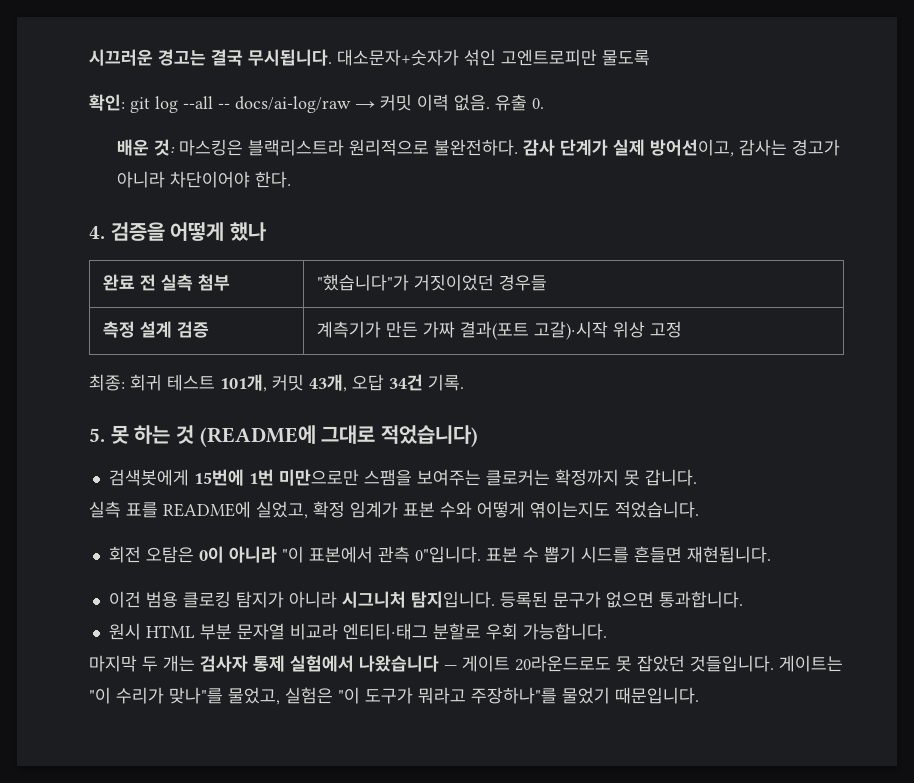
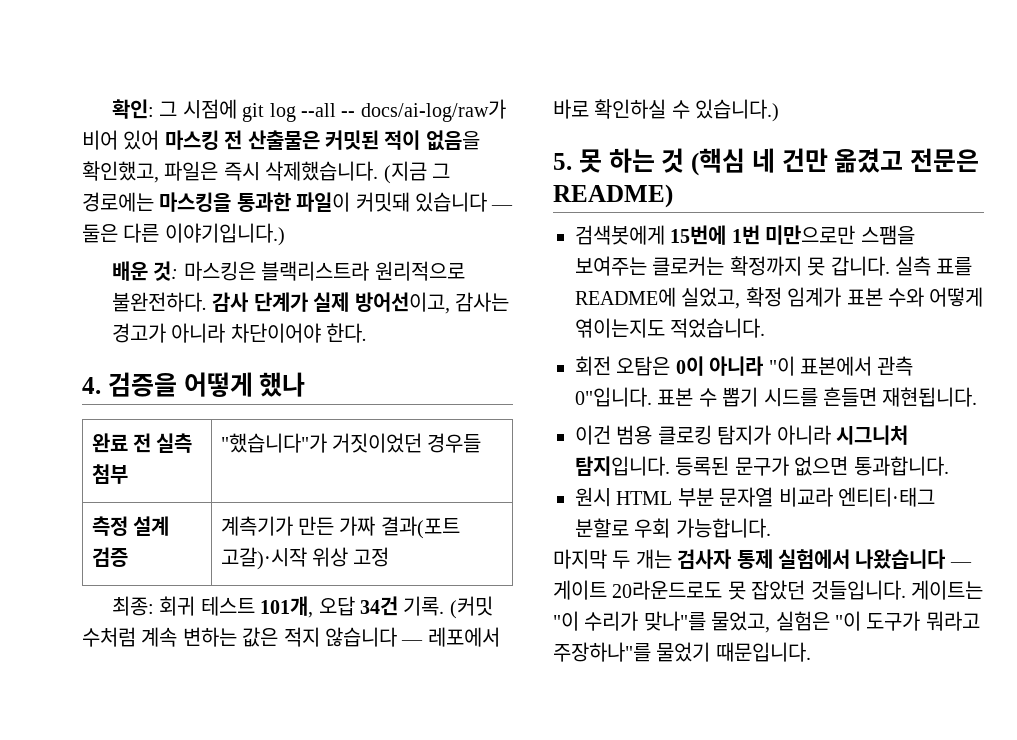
[89,49,650,66] [89,94,544,113] 시끄러운 경고는 결국 무시됩니다. 대소문자+숫자가 섞인 고엔트로피만 물도록 // 확인: git log --all -- docs/ai-log/raw → 커밋 이력 없음. 유출 0. -> [112,99,506,122] [82,130,480,151] [82,161,450,184] [82,192,514,212] [82,223,285,246] 확인: 그 시점에 git log --all -- docs/ai-log/raw가 비어 있어 마스킹 전 산출물은 커밋된 적이 없음을 확인했고, 파일은 즉시 삭제했습니다. (지금 그 경로에는 마스킹을 통과한 파일이 커밋돼 있습니다 — 둘은 다른 이야기입니다.)
[272,374,347,392] 커밋 43개, -> (314, 607) none
[89,425,479,447] // 5. 못 하는 것 (README에 그대로 적었습니다) -> [449,596,493,619] [82,627,500,647] [553,99,780,122] [553,148,979,176] [553,184,673,208] (커밋 수처럼 계속 변하는 값은 적지 않습니다 — 레포에서 바로 확인하실 수 있습니다.) // 5. 못 하는 것 (핵심 네 건만 옮겼고 전문은 README)
(697, 477) // -> (890, 266) none

